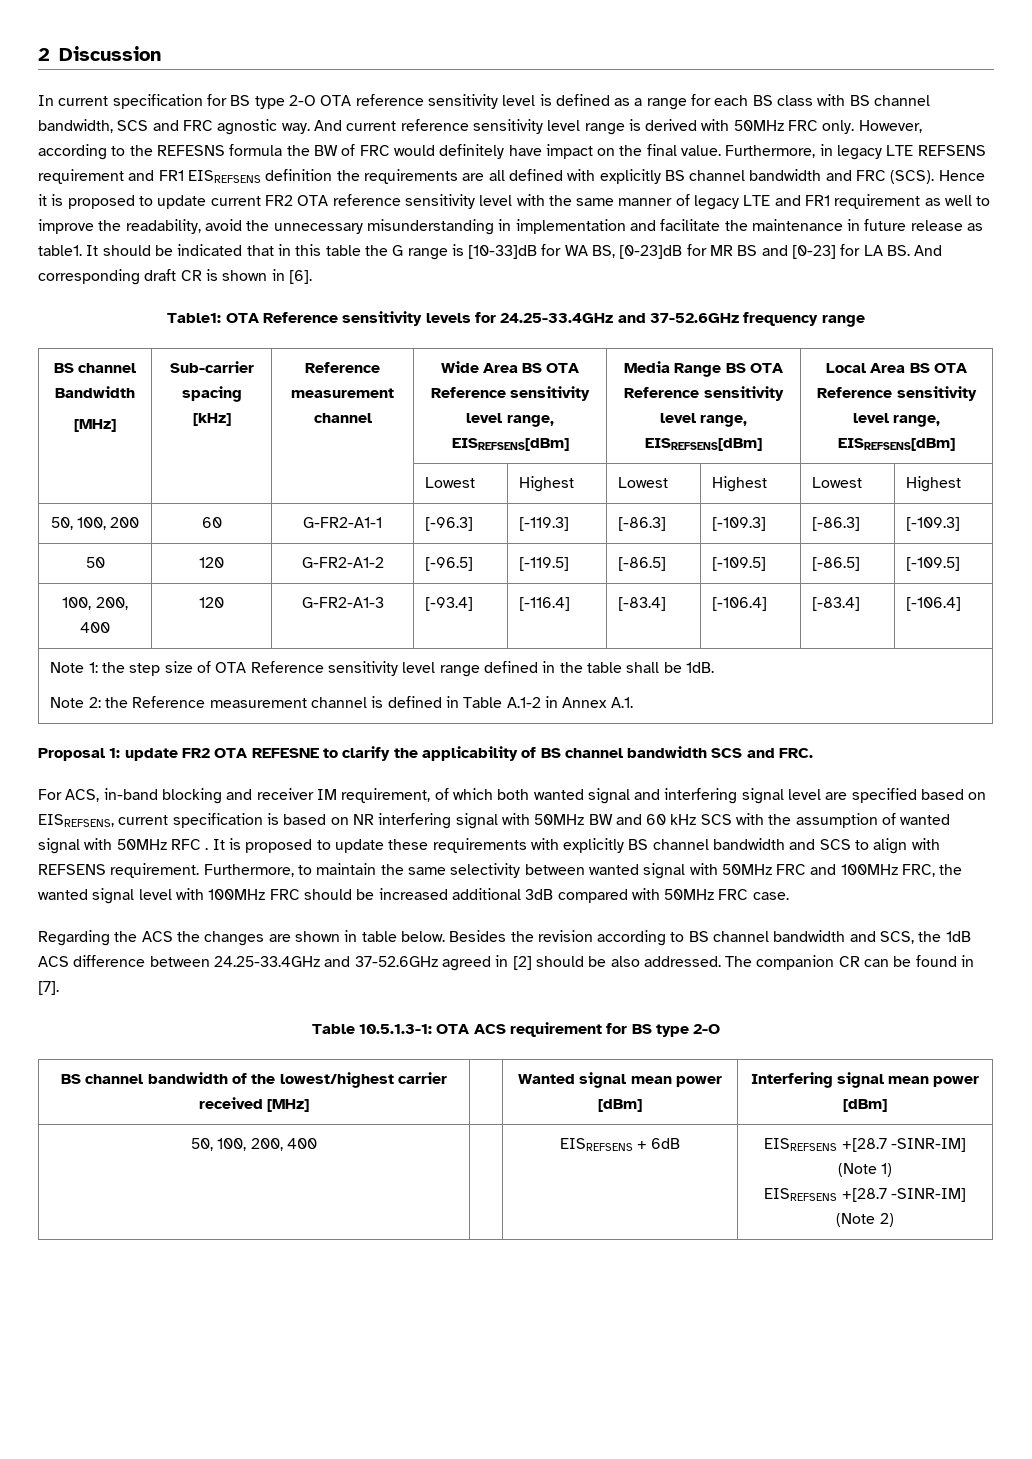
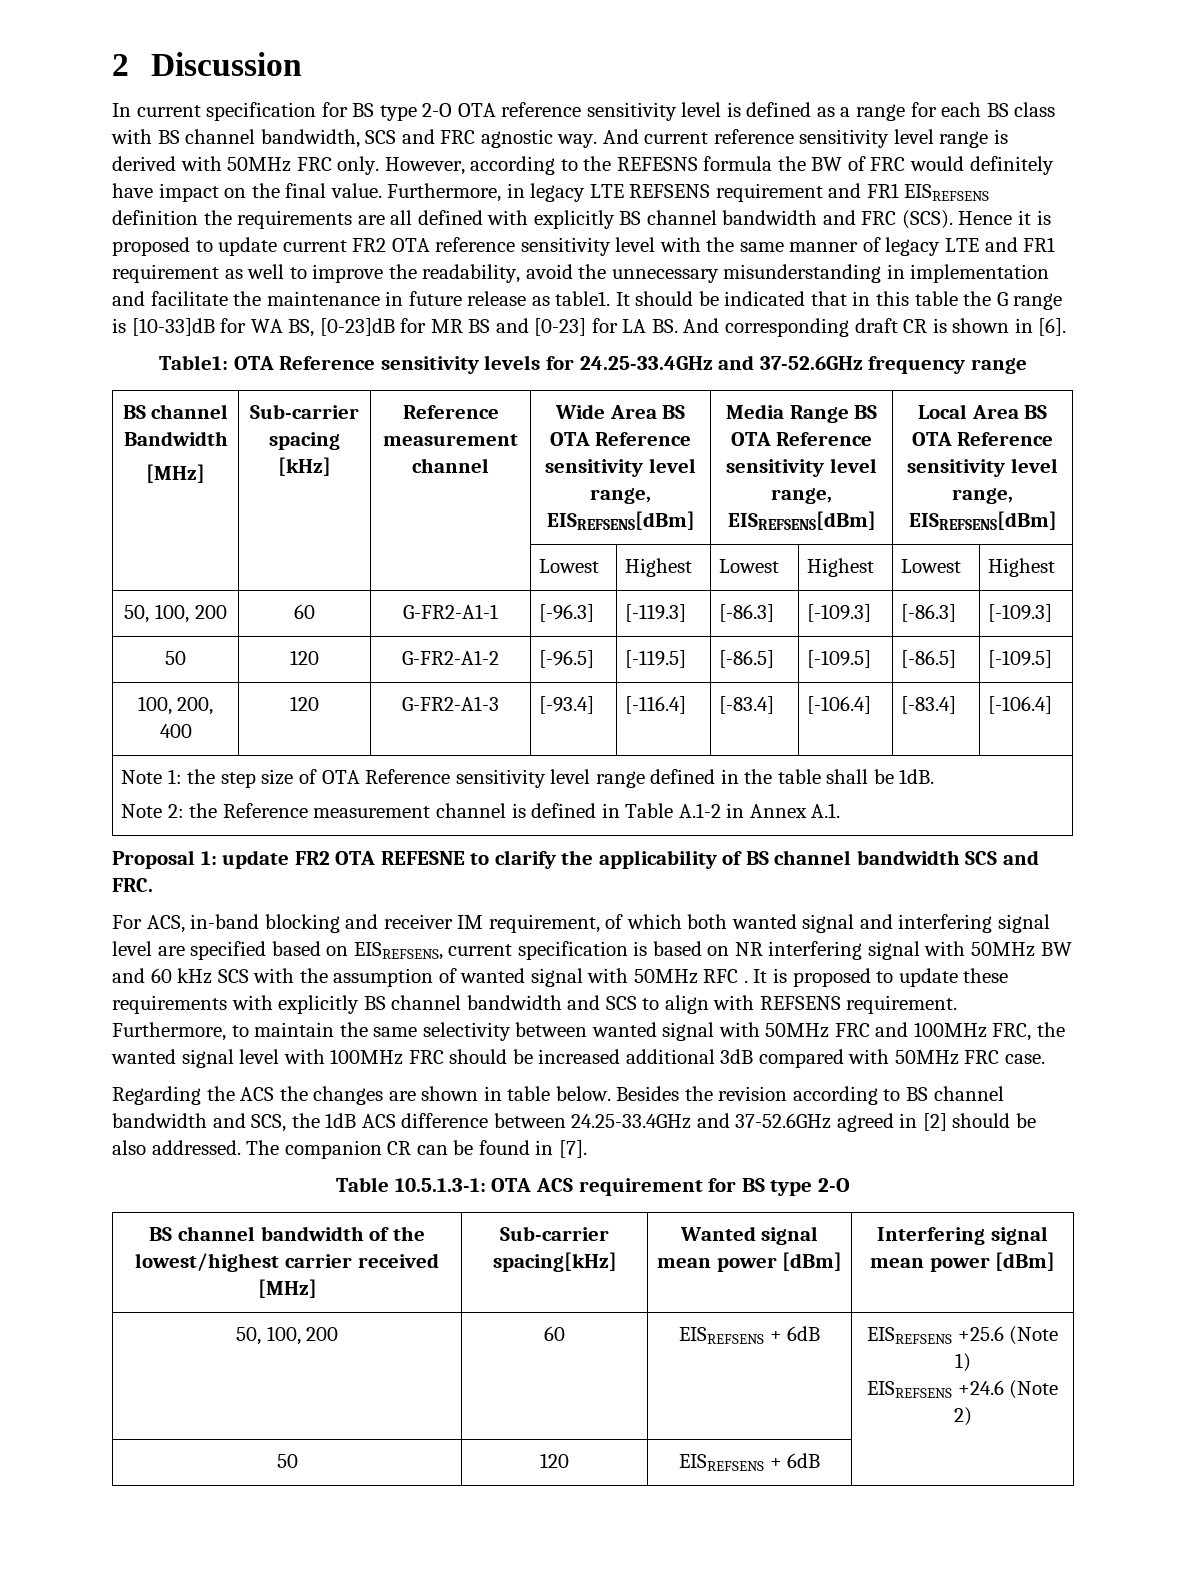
(310, 1105) none -> [500,1226,609,1241] [492,1252,617,1272] Sub-carrier spacing[kHz]
[250,1138,317,1151] 200, 400 | -> [306,1327,339,1341] [544,1326,565,1341] 200 | 60
[841,1138,966,1152] +[28.7 -SINR-IM] -> [957,1326,1004,1341] +25.6
[841,1188,966,1202] +[28.7 -SINR-IM] -> [957,1380,1004,1395] +24.6
(894, 1220) none -> [276,1454,298,1468] [540,1453,569,1468] [678,1453,821,1471] // 50 | 120 | EISREFSENS + 6dB |

